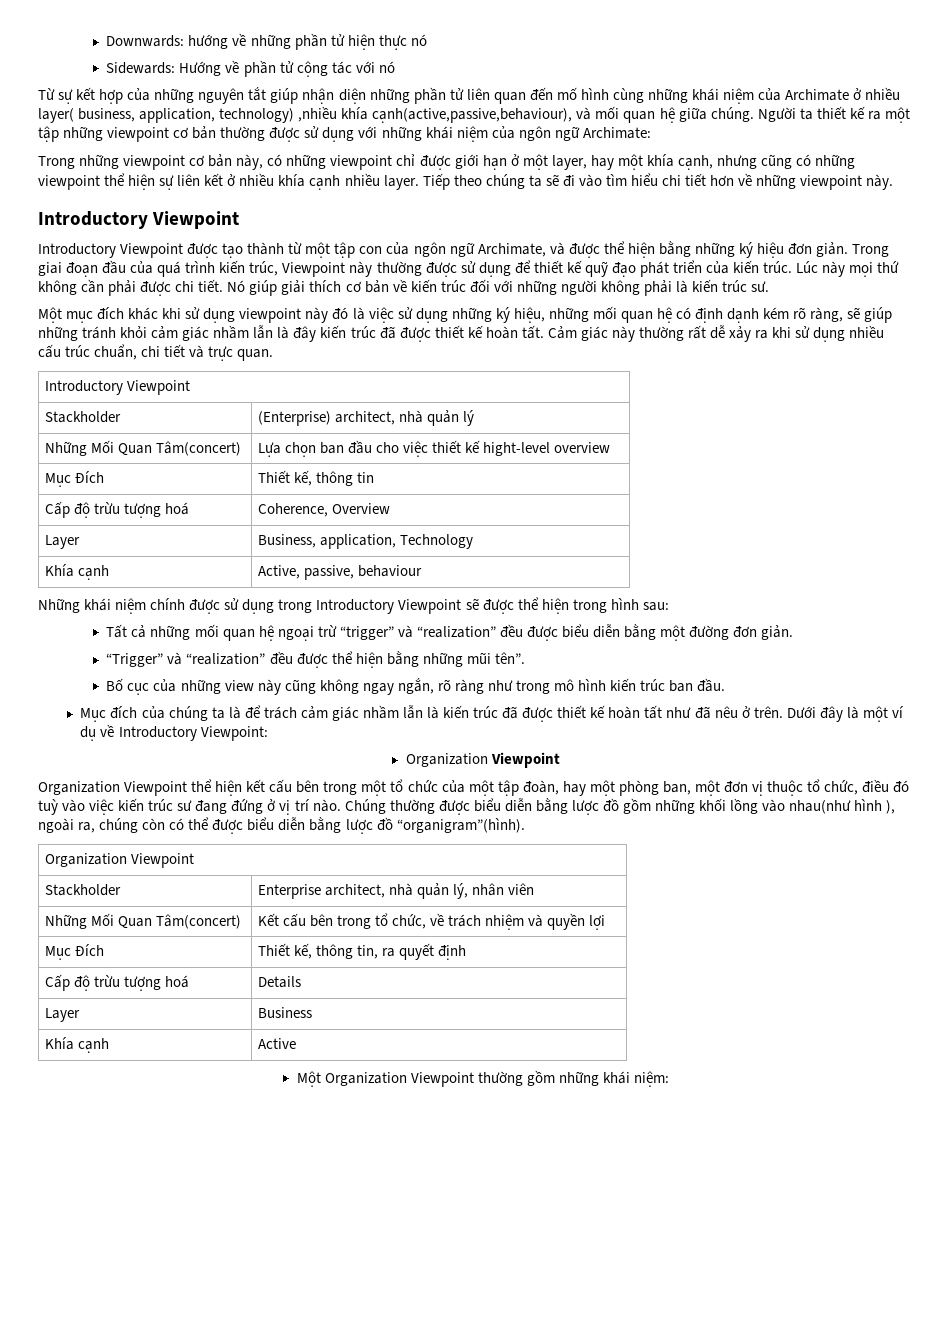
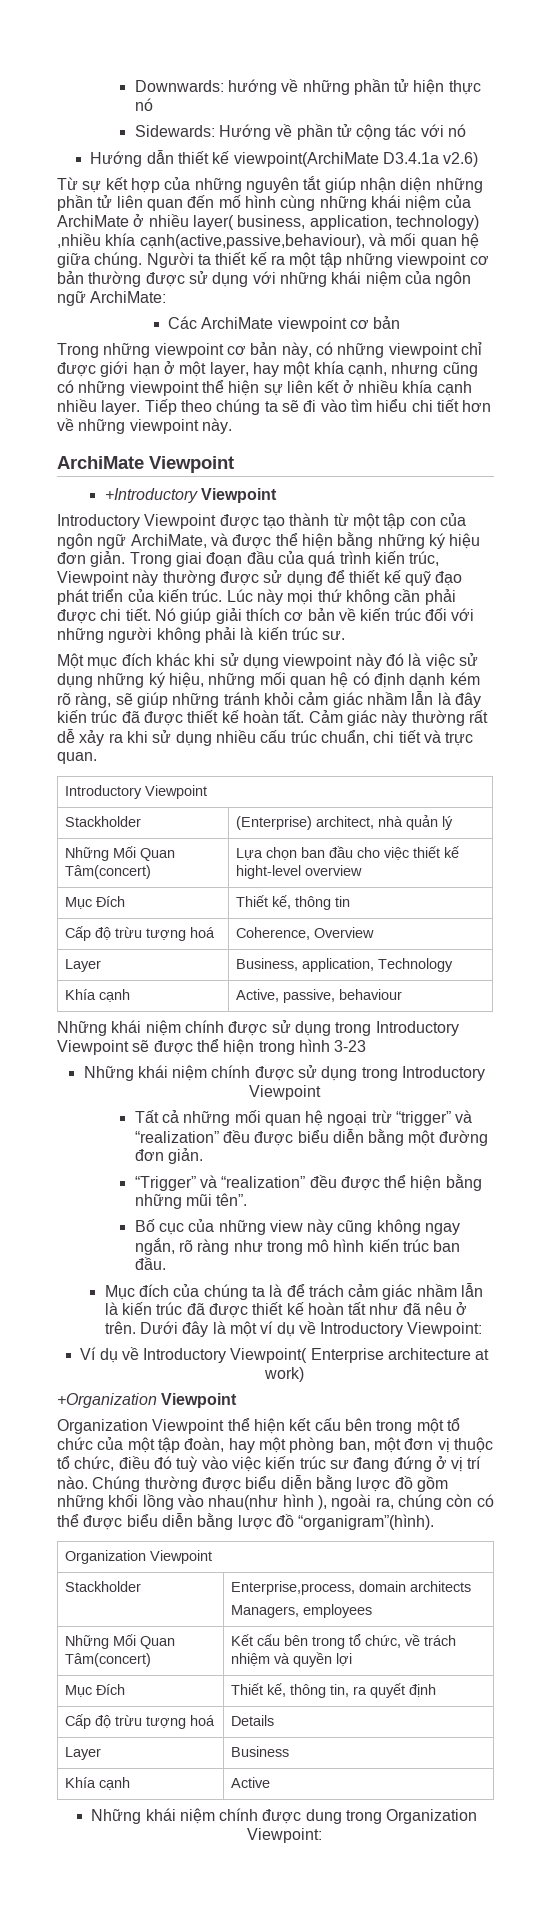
(395, 67) none -> [90,150,479,167] // Hướng dẫn thiết kế viewpoint(ArchiMate D3.4.1a v2.6)
[785,89,850,101] Archimate -> [57,215,129,227] ArchiMate
[582,127,651,139] Archimate: -> [90,291,167,303] [168,316,401,332] ArchiMate: // Các ArchiMate viewpoint cơ bản
[38,211,148,229] Introductory -> [57,456,234,473] [104,488,198,503] ArchiMate Viewpoint // +Introductory
[477,243,546,257] Archimate, -> [130,534,207,548] ArchiMate,
[642,602,669,611] sau: -> [334,1040,367,1052] [83,1065,486,1081] [248,1085,321,1100] 3-23 // Những khái niệm chính được sử dụng trong Introductory Viewpoint
[405,753,488,767] Organization -> [80,1347,490,1363] [263,1367,304,1382] [57,1393,157,1408] Ví dụ về Introductory Viewpoint( Enterprise architecture at work) // +Organization
[257,883,534,899] Enterprise architect, nhà quản lý, nhân viên -> [231,1581,472,1595] [231,1604,373,1618] Enterprise,process, domain architects // Managers, employees
[296,1070,669,1087] Một Organization Viewpoint thường gồm những khái niệm: -> [91,1808,478,1824] [246,1828,322,1843] Những khái niệm chính được dung trong Organization Viewpoint:

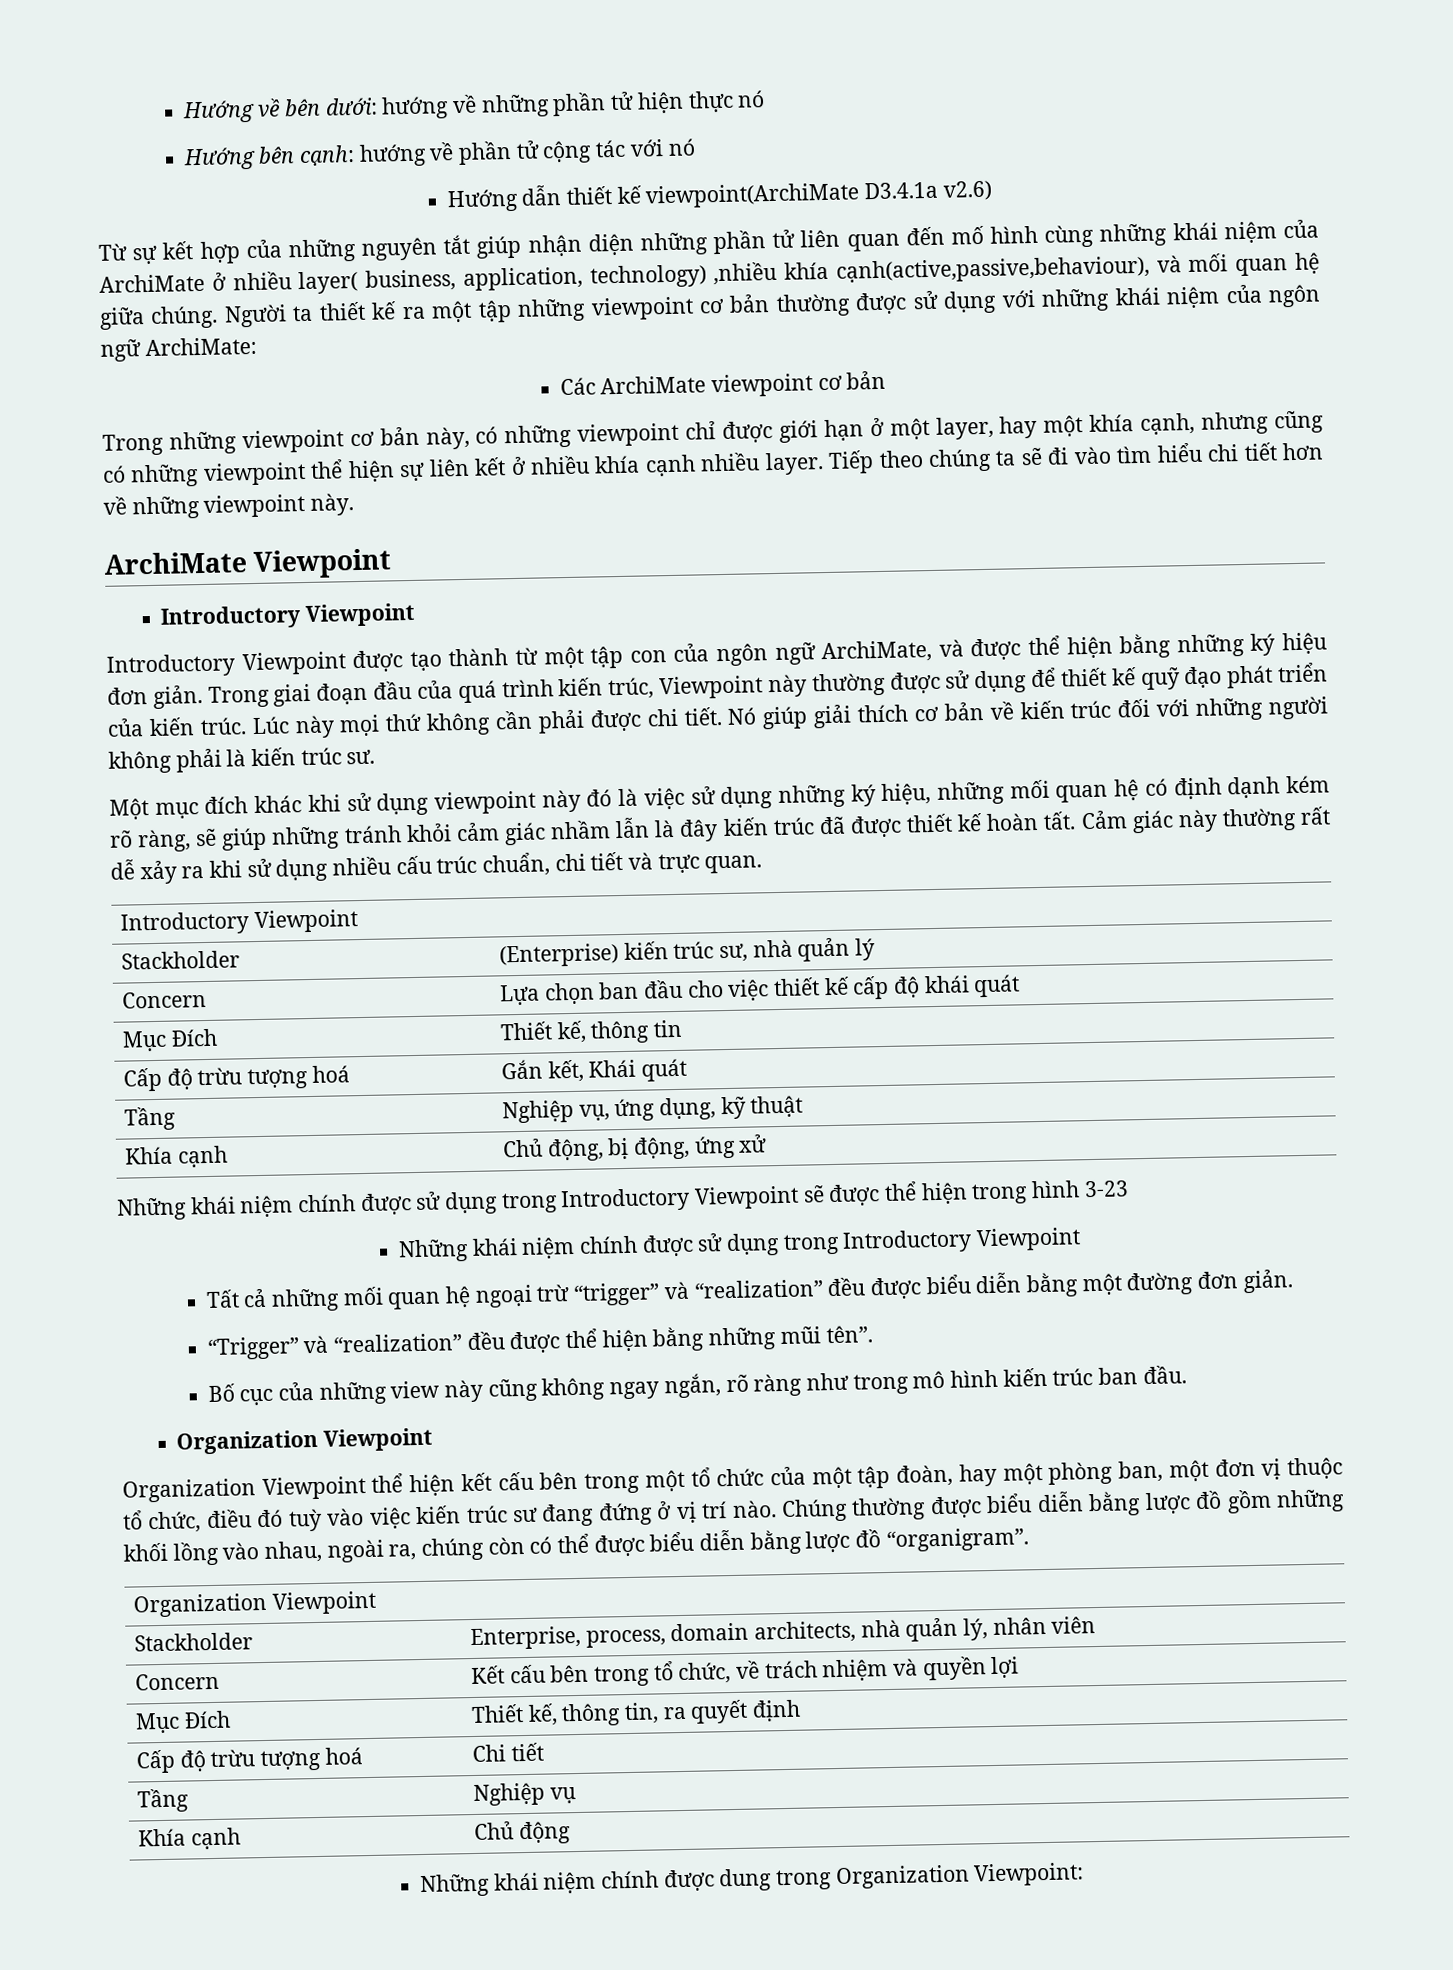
[134,80,224,92] Downwards: -> [181,97,378,124] Hướng về bên dưới:
[134,124,271,140] Sidewards: Hướng -> [182,143,427,171] Hướng bên cạnh: hướng
[104,488,198,503] +Introductory -> [160,605,303,630] Introductory
[316,816,375,829] architect, -> [623,941,748,963] kiến trúc sư,
[65,846,176,861] [65,865,152,879] Những Mối Quan Tâm(concert) -> [121,990,207,1009] Concern
[236,865,363,879] hight-level overview -> [852,974,1021,1000] cấp độ khái quát
[236,927,375,940] [65,959,102,972] [236,958,454,972] [65,989,131,1002] [236,989,403,1003] Coherence, Overview // Layer | Business, application, Technology // Khía cạnh | Active, passive, behaviour -> [500,1058,687,1083] [123,1106,176,1131] [501,1095,804,1124] [124,1145,228,1168] [501,1134,768,1162] Gắn kết, Khái quát // Tầng | Nghiệp vụ, ứng dụng, kỹ thuật // Khía cạnh | Chủ động, bị động, ứng xử
[104,1283,484,1300] [104,1302,468,1318] [104,1321,483,1337] [80,1347,490,1363] [263,1367,304,1382] [57,1393,157,1408] Mục đích của chúng ta là để trách cảm giác nhầm lẫn là kiến trúc đã được thiết kế hoàn tất như đã nêu ở trên. Dưới đây là một ví dụ về Introductory Viewpoint: // Ví dụ về Introductory Viewpoint( Enterprise architecture at work) // +Organization -> [176,1429,319,1455] Organization
[208,1494,327,1510] nhau(như hình ), -> [264,1540,323,1563] nhau,
[298,1514,435,1530] “organigram”(hình). -> [885,1527,1029,1553] “organigram”.
[231,1581,472,1595] [231,1604,373,1618] [65,1634,176,1649] [65,1653,152,1667] Enterprise,process, domain architects // Managers, employees // Những Mối Quan Tâm(concert) -> [469,1616,1097,1651] [134,1672,220,1691] Enterprise, process, domain architects, nhà quản lý, nhân viên // Concern
[231,1715,275,1726] [65,1747,102,1760] [231,1746,290,1757] [65,1777,131,1790] [231,1777,271,1788] Details // Layer | Business // Khía cạnh | Active -> [471,1742,544,1763] [136,1788,189,1813] [472,1782,576,1807] [137,1827,241,1850] [473,1821,571,1845] Chi tiết // Tầng | Nghiệp vụ // Khía cạnh | Chủ động

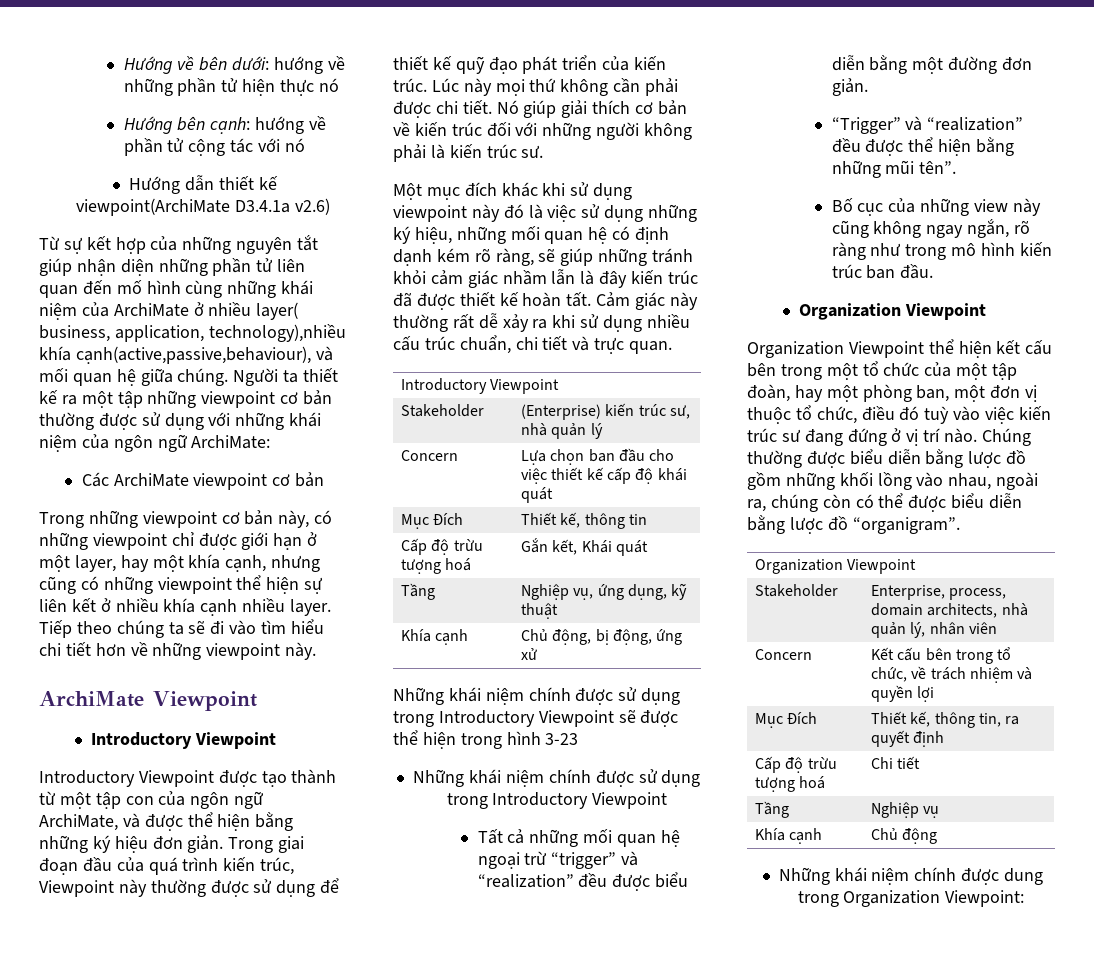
[589,261,778,289] technology) ,nhiều -> [208,324,346,342] technology),nhiều
[120,950,240,970] Stackholder -> [400,404,484,417] Stakeholder
[133,1632,253,1652] Stackholder -> [754,584,838,597] Stakeholder

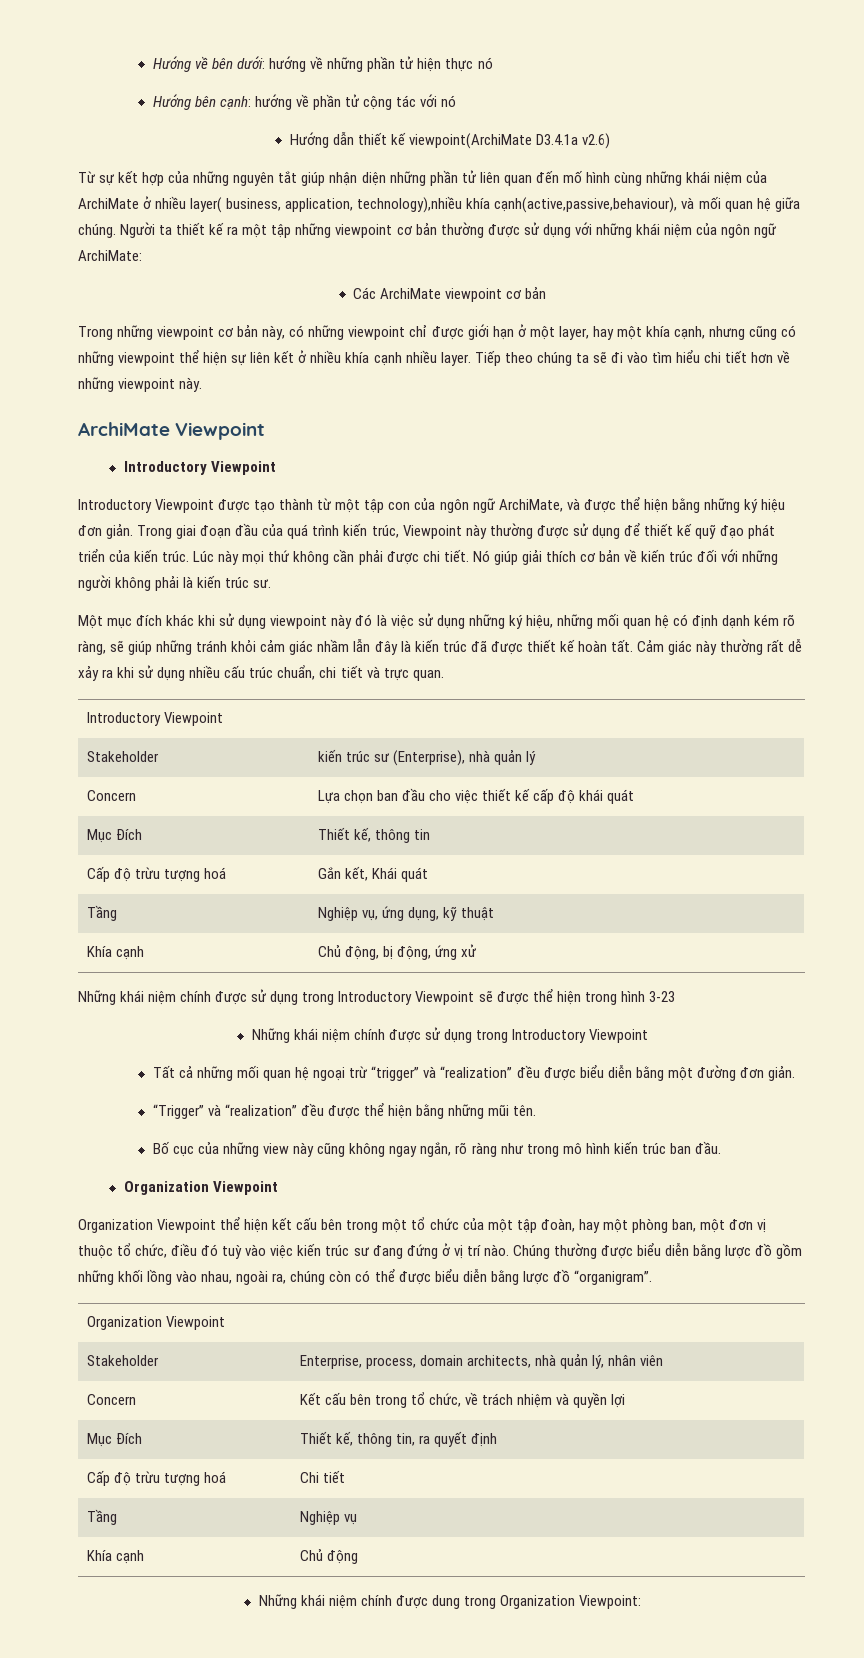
[580,270,628,288] là đây -> [374,640,411,655] đây là
[520,403,690,420] (Enterprise) kiến trúc sư, -> [317,749,466,766] kiến trúc sư (Enterprise),
[919,161,957,174] tên”. -> [513,1105,537,1116] tên.

